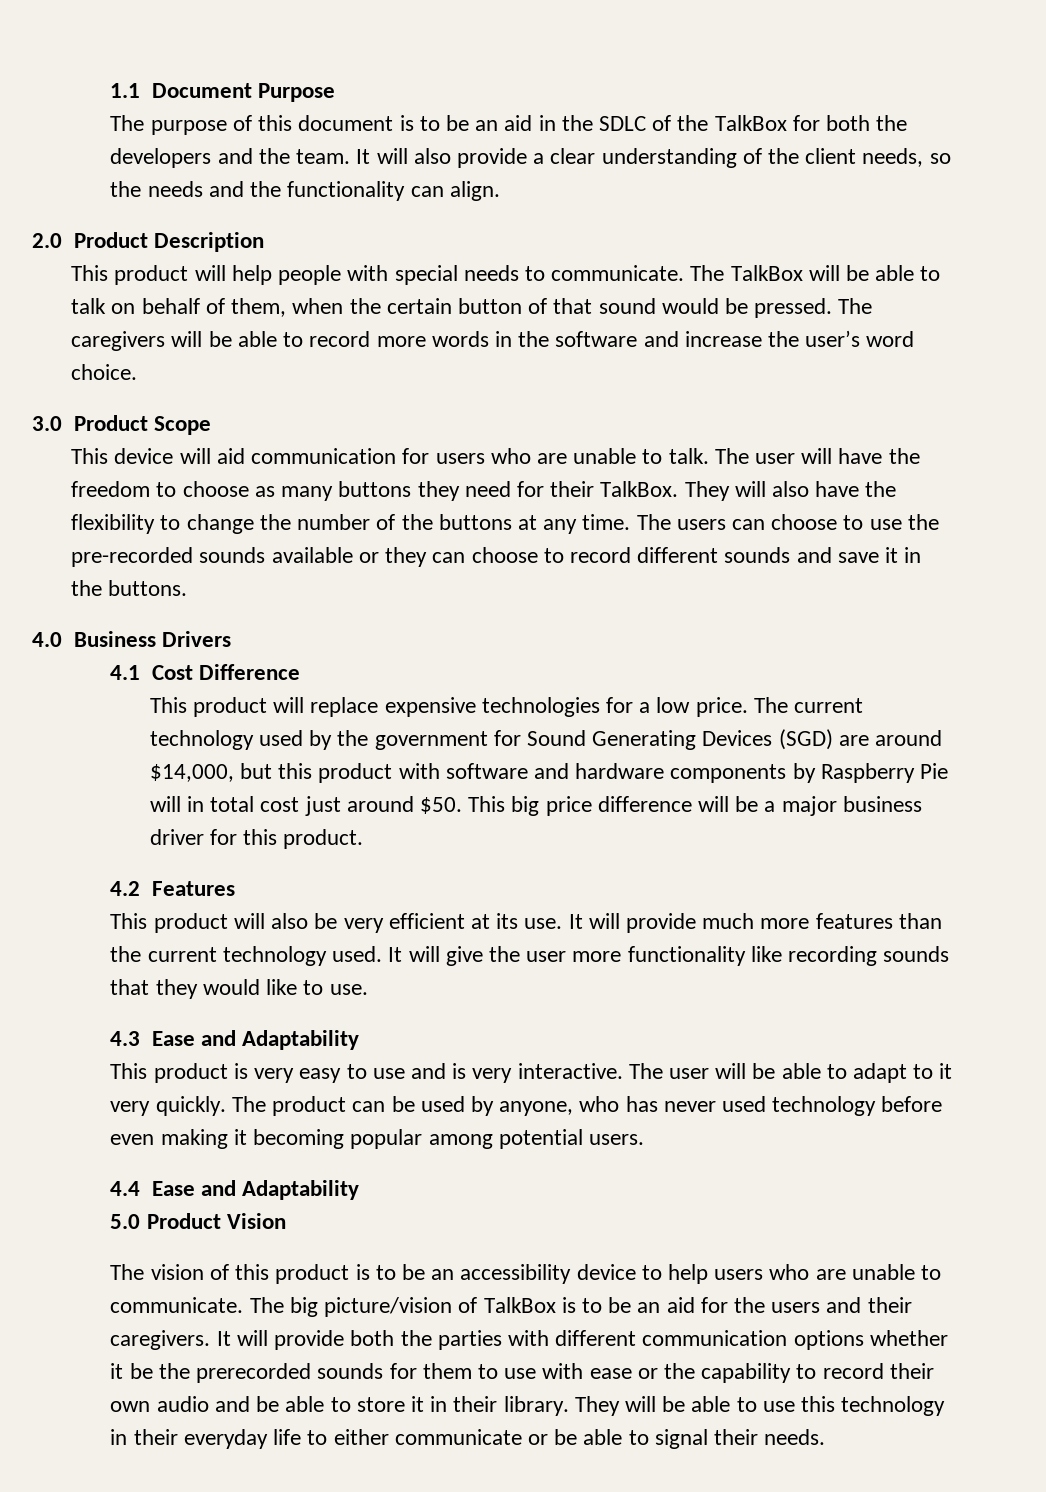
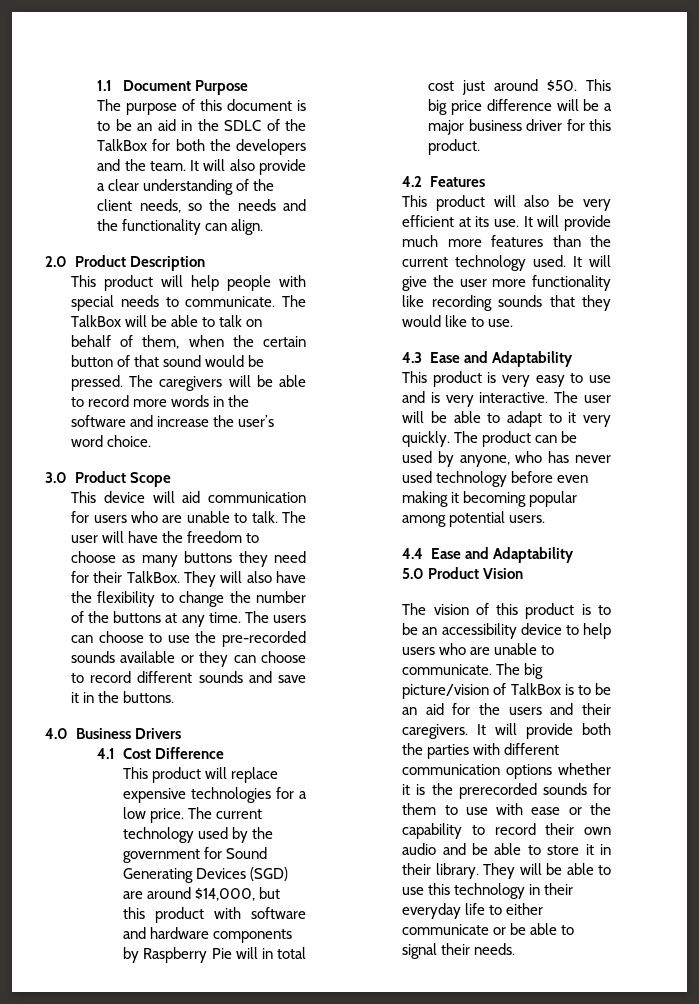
[129,1363,153,1379] be -> [416,784,426,795] is

